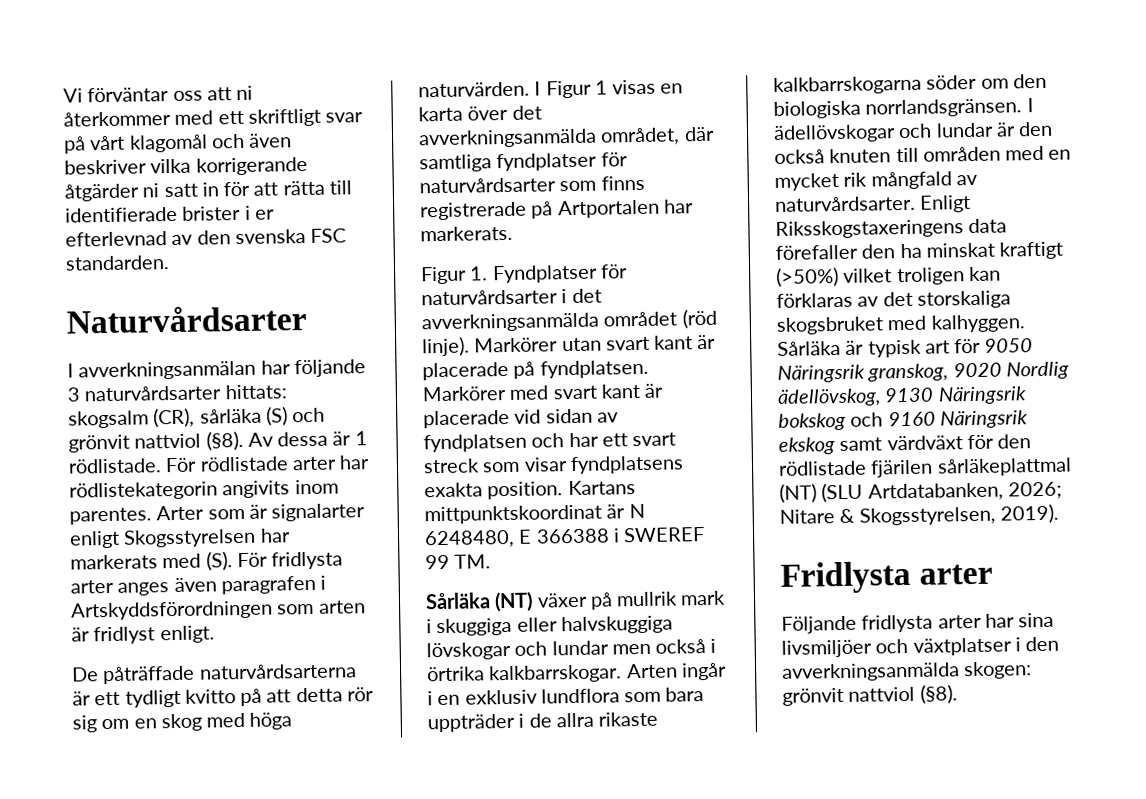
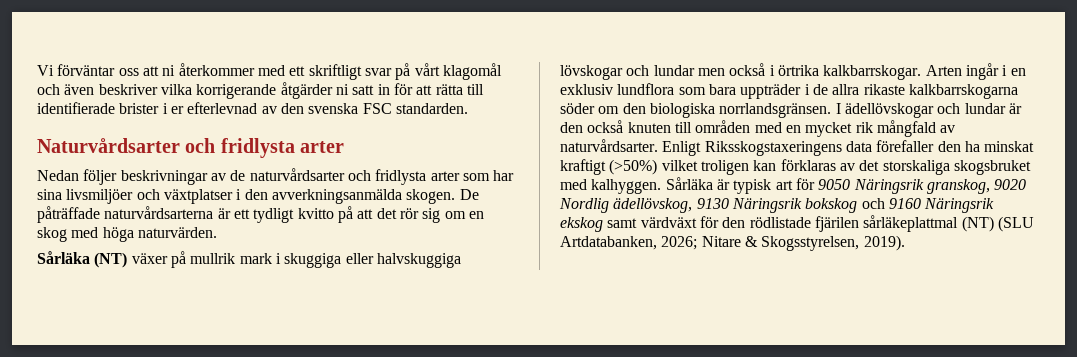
[67,359,366,381] [67,384,287,402] [68,406,326,429] [68,430,368,453] [68,455,371,474] [69,479,339,501] [69,503,366,525] [69,528,291,549] [70,551,344,571] [70,575,327,596] [71,600,366,621] [71,625,215,645] // I avverkningsanmälan har följande 3 naturvårdsarter hittats: skogsalm (CR), sårläka (S) och grönvit nattviol (§8). Av dessa är 1 rödlistade. För rödlistade arter har rödlistekategorin angivits inom parentes. Arter som är signalarter enligt Skogsstyrelsen har markerats med (S). För fridlysta arter anges även paragrafen i Artskyddsförordningen som arten är fridlyst enligt. // -> [185,138,345,158] [37,168,515,185] [37,189,456,204] och fridlysta arter // Nedan följer beskrivningar av de naturvårdsarter och fridlysta arter som har sina livsmiljöer och växtplatser i den avverkningsanmälda skogen.
[295,687,343,703] detta -> [376,208,397,219] det
[534,79,684,99] [418,105,542,122] [418,126,715,149] [419,152,628,173] [419,175,645,194] [420,199,694,221] [420,225,513,242] [420,264,628,285] [421,288,602,306] [421,308,717,333] [422,334,717,357] [422,359,649,381] [422,383,664,402] [423,408,619,429] [423,432,677,453] [423,455,684,475] [424,480,636,500] [424,503,645,525] [424,527,706,549] [425,554,492,570] I Figur 1 visas en karta över det avverkningsanmälda området, där samtliga fyndplatser för naturvårdsarter som finns registrerade på Artportalen har markerats. // Figur 1. Fyndplatser för naturvårdsarter i det avverkningsanmälda området (röd linje). Markörer utan svart kant är placerade på fyndplatsen. Markörer med svart kant är placerade vid sidan av fyndplatsen och har ett svart streck som visar fyndplatsens exakta position. Kartans mittpunktskoordinat är N 6248480, E 366388 i SWEREF 99 TM. -> (217, 232) none
[780,560,994,594] [781,612,1055,634] [781,636,1060,658] [782,661,1033,682] [782,684,958,706] // Fridlysta arter // Följande fridlysta arter har sina livsmiljöer och växtplatser i den avverkningsanmälda skogen: grönvit nattviol (§8). -> (905, 243) none

